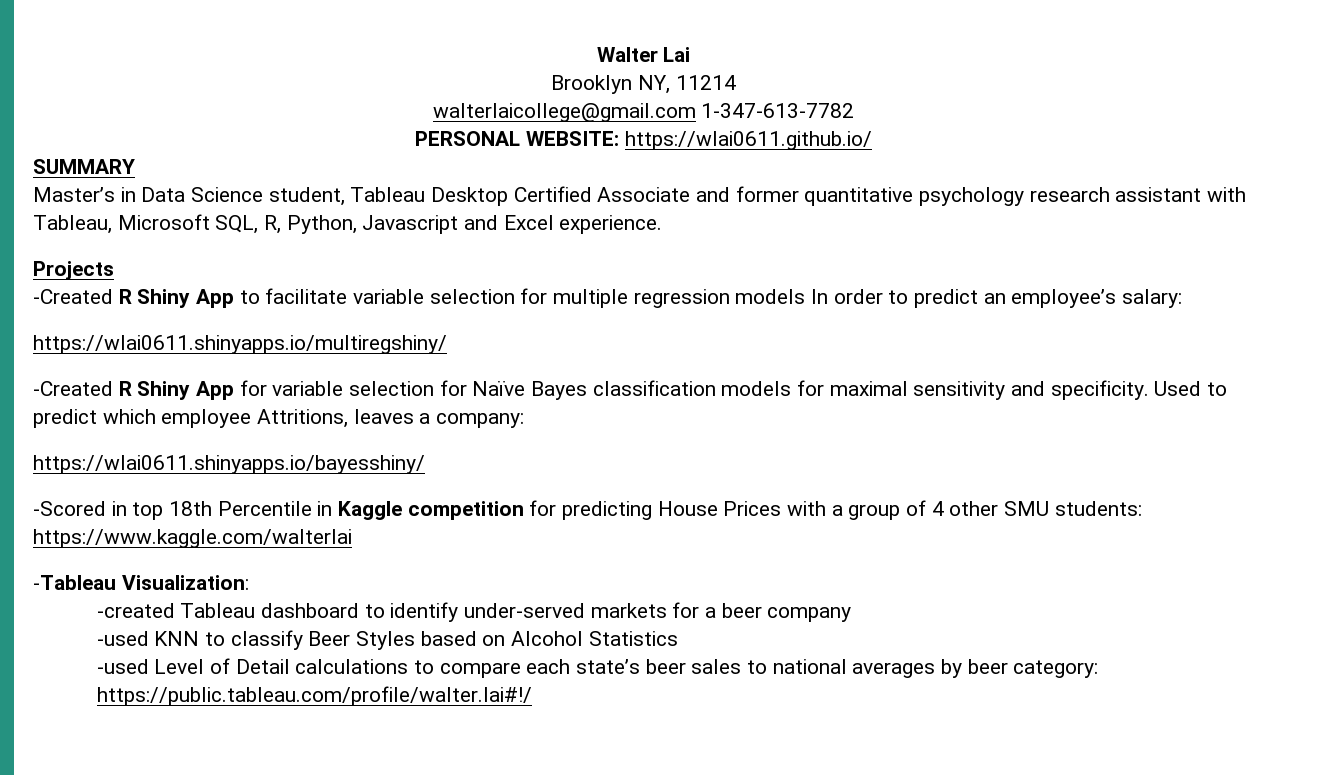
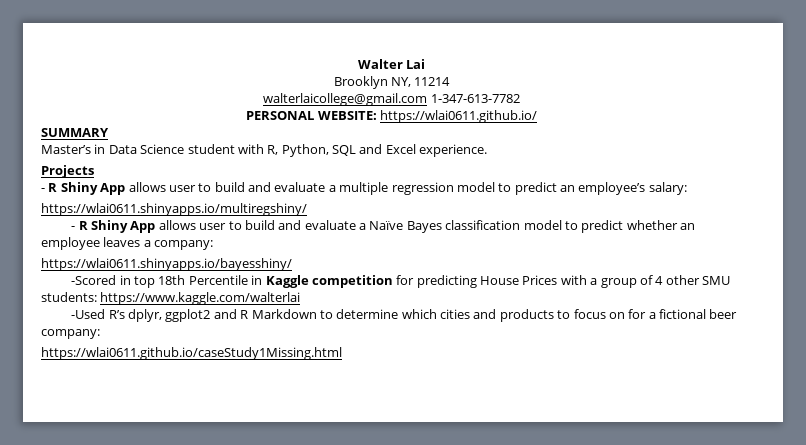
[268,186,1247,206] [33,214,259,234] student, Tableau Desktop Certified Associate and former quantitative psychology research assistant with Tableau, Microsoft SQL, -> [187,144,264,154] student with
[362,215,459,234] Javascript -> [332,145,356,156] SQL
[33,288,883,308] -Created R Shiny App to facilitate variable selection for multiple regression models In order -> [41,182,495,195] - R Shiny App allows user to build and evaluate a multiple regression model
[33,380,1228,400] [33,409,349,428] -Created R Shiny App for variable selection for Naïve Bayes classification models for maximal sensitivity and specificity. Used to predict which employee Attritions, -> [71,220,696,233] [41,237,100,250] - R Shiny App allows user to build and evaluate a Naïve Bayes classification model to predict whether an employee
[33,575,249,590] [96,602,852,622] [96,630,678,650] [96,658,1099,678] [96,686,532,706] -Tableau Visualization: // -created Tableau dashboard to identify under-served markets for a beer company // -used KNN to classify Beer Styles based on Alcohol Statistics // -used Level of Detail calculations to compare each state’s beer sales to national averages by beer category: https://public.tableau.com/profile/walter.lai#!/ -> [71,309,738,322] [41,329,100,339] [41,347,342,360] -Used R’s dplyr, ggplot2 and R Markdown to determine which cities and products to focus on for a fictional beer company: // https://wlai0611.github.io/caseStudy1Missing.html

